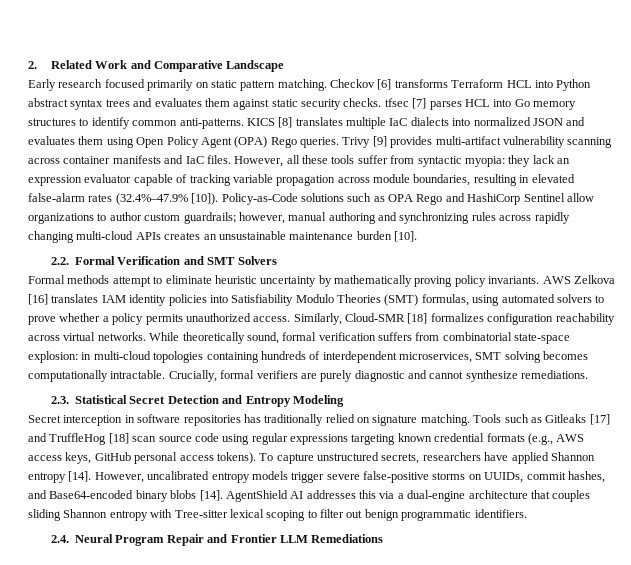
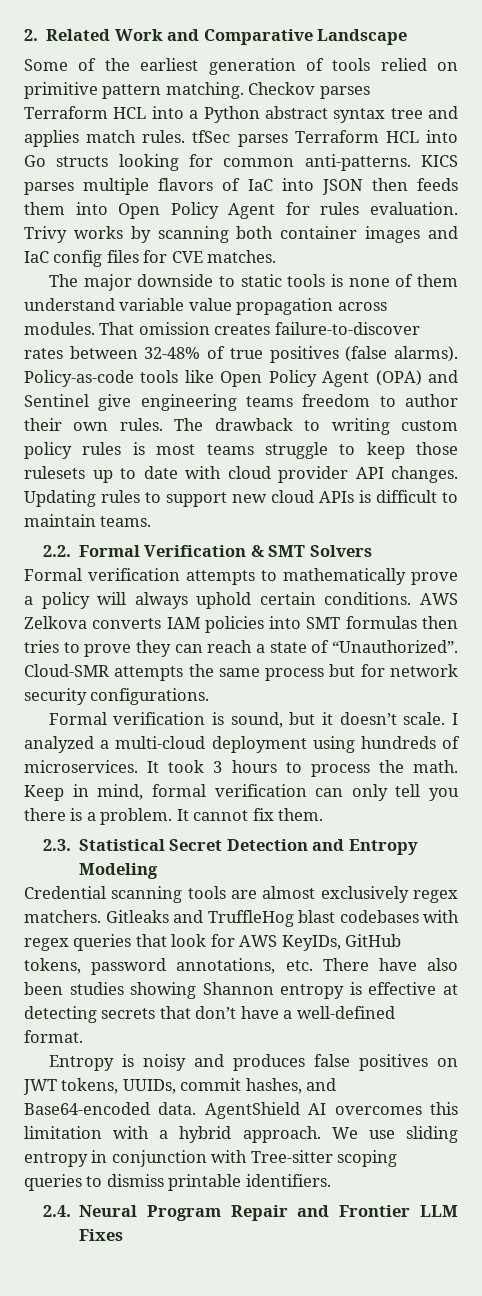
[28,79,237,91] Early research focused primarily on static -> [24,58,458,75] [24,82,98,99] Some of the earliest generation of tools relied on primitive
[377,79,553,90] [6] transforms Terraform HCL into -> [319,86,370,99] [24,106,199,119] parses Terraform HCL into a
[105,98,576,110] [28,117,586,129] [28,136,613,148] [28,155,570,167] [28,174,575,186] [28,193,594,205] [28,212,570,224] [28,231,417,243] trees and evaluates them against static security checks. tfsec [7] parses HCL into Go memory structures to identify common anti-patterns. KICS [8] translates multiple IaC dialects into normalized JSON and evaluates them using Open Policy Agent (OPA) Rego queries. Trivy [9] provides multi-artifact vulnerability scanning across container manifests and IaC files. However, all these tools suffer from syntactic myopia: they lack an expression evaluator capable of tracking variable propagation across module boundaries, resulting in elevated false-alarm rates (32.4%–47.9% [10]). Policy-as-Code solutions such as OPA Rego and HashiCorp Sentinel allow organizations to author custom guardrails; however, manual authoring and synchronizing rules across rapidly changing multi-cloud APIs creates an unsustainable maintenance burden [10]. -> [390,106,458,119] [24,130,459,147] [24,154,458,171] [24,178,458,195] [24,202,458,219] [24,226,458,243] [24,250,277,267] [48,274,459,291] [24,298,387,315] [24,322,420,335] [24,346,459,363] [24,370,458,387] [24,394,458,411] [24,418,458,435] [24,442,458,459] [24,466,458,483] [24,490,458,507] [24,514,152,527] tree and applies match rules. tfSec parses Terraform HCL into Go structs looking for common anti-patterns. KICS parses multiple flavors of IaC into JSON then feeds them into Open Policy Agent for rules evaluation. Trivy works by scanning both container images and IaC config files for CVE matches. // The major downside to static tools is none of them understand variable value propagation across modules. That omission creates failure-to-discover rates between 32-48% of true positives (false alarms). Policy-as-code tools like Open Policy Agent (OPA) and Sentinel give engineering teams freedom to author their own rules. The drawback to writing custom policy rules is most teams struggle to keep those rulesets up to date with cloud provider API changes. Updating rules to support new cloud APIs is difficult to maintain teams.
[183,256,204,265] and -> [250,545,264,557] &
[67,275,615,287] [28,294,605,306] [28,313,615,325] [28,332,571,344] [28,351,589,363] [28,370,589,382] methods attempt to eliminate heuristic uncertainty by mathematically proving policy invariants. AWS Zelkova [16] translates IAM identity policies into Satisfiability Modulo Theories (SMT) formulas, using automated solvers to prove whether a policy permits unauthorized access. Similarly, Cloud-SMR [18] formalizes configuration reachability across virtual networks. While theoretically sound, formal verification suffers from combinatorial state-space explosion: in multi-cloud topologies containing hundreds of interdependent microservices, SMT solving becomes computationally intractable. Crucially, formal verifiers are purely diagnostic and cannot synthesize remediations. -> [88,568,458,585] [24,592,458,609] [24,616,458,633] [24,640,458,657] [24,664,458,681] [24,688,210,705] [48,712,459,728] [24,736,461,753] [24,760,458,777] [24,784,459,801] [24,808,324,825] verification attempts to mathematically prove a policy will always uphold certain conditions. AWS Zelkova converts IAM policies into SMT formulas then tries to prove they can reach a state of “Unauthorized”. Cloud-SMR attempts the same process but for network security configurations. // Formal verification is sound, but it doesn’t scale. I analyzed a multi-cloud deployment using hundreds of microservices. It took 3 hours to process the math. Keep in mind, formal verification can only tell you there is a problem. It cannot fix them.
[28,414,610,426] [28,433,585,445] [28,452,595,464] [28,471,482,483] Secret interception in software repositories has traditionally relied on signature matching. Tools such as Gitleaks [17] and TruffleHog [18] scan source code using regular expressions targeting known credential formats (e.g., AWS access keys, GitHub personal access tokens). To capture unstructured secrets, researchers have applied Shannon entropy [14]. However, uncalibrated entropy models trigger severe false-positive storms on -> [24,886,458,903] [24,910,459,927] [24,934,402,951] [24,958,459,975] [24,982,458,999] [24,1006,395,1023] [24,1030,83,1043] [48,1054,458,1071] [23,1078,119,1095] Credential scanning tools are almost exclusively regex matchers. Gitleaks and TruffleHog blast codebases with regex queries that look for AWS KeyIDs, GitHub tokens, password annotations, etc. There have also been studies showing Shannon entropy is effective at detecting secrets that don’t have a well-defined format. // Entropy is noisy and produces false positives on JWT tokens,
[135,490,591,502] [28,509,472,521] binary blobs [14]. AgentShield AI addresses this via a dual-engine architecture that couples sliding Shannon entropy with Tree-sitter lexical scoping to filter out benign programmatic -> [158,1102,458,1119] [24,1126,459,1143] [24,1150,398,1167] [24,1174,242,1191] data. AgentShield AI overcomes this limitation with a hybrid approach. We use sliding entropy in conjunction with Tree-sitter scoping queries to dismiss printable
[311,534,384,543] Remediations -> [78,1229,123,1241] Fixes

